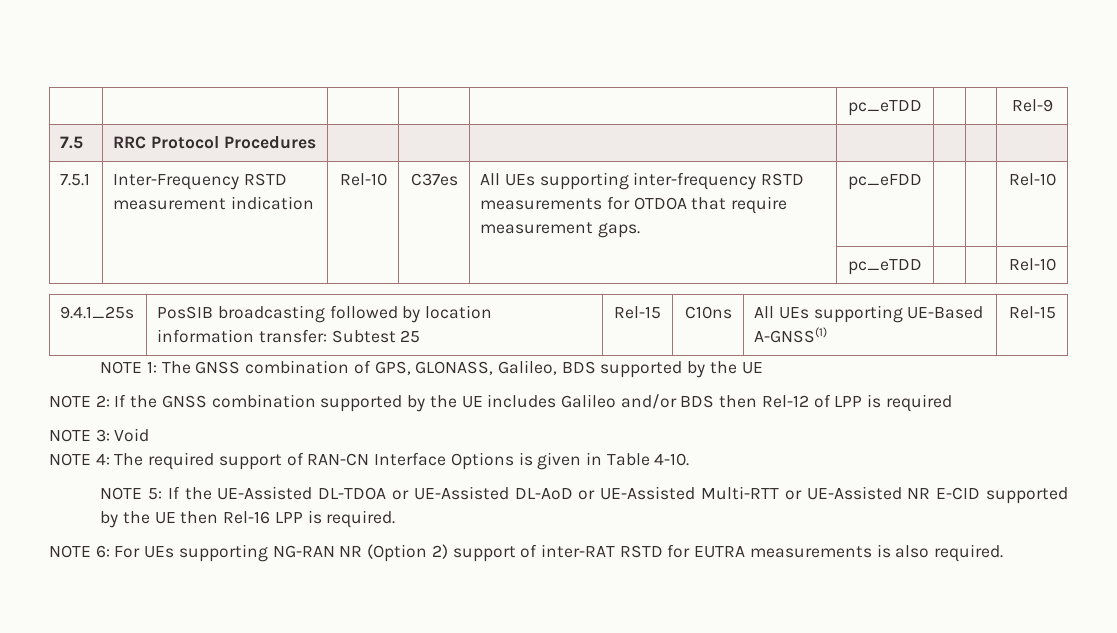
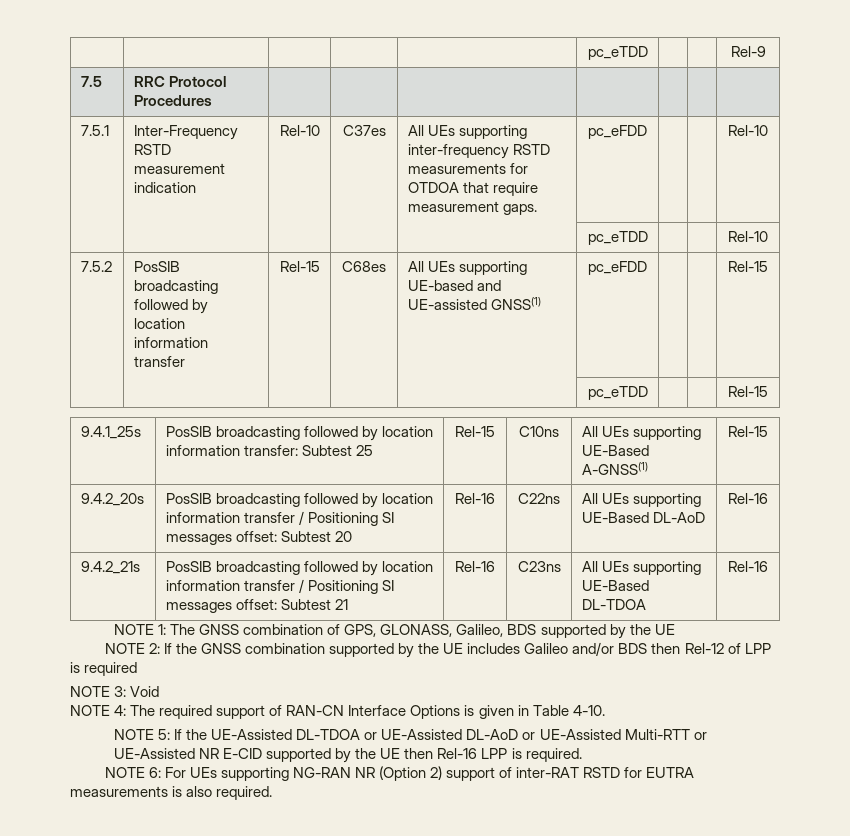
(1056, 264) none -> [80,261,112,272] [133,261,180,272] [133,280,218,294] [133,299,208,314] [133,318,185,329] [133,337,208,348] [133,356,185,367] [279,261,320,272] [342,261,386,272] [407,261,527,275] [407,280,501,291] [407,297,541,310] [588,261,647,275] [728,261,768,272] [587,386,648,400] [728,386,768,397] // 7.5.2 | PosSIB broadcasting followed by location information transfer | Rel-15 | C68es | All UEs supporting UE-based and UE-assisted GNSS(1) | pc_eFDD | | | Rel-15 // | | | | | pc_eTDD | | | Rel-15
(1056, 312) none -> [80,493,144,506] [165,493,433,508] [165,511,394,526] [165,531,352,545] [455,493,495,504] [518,493,560,504] [581,493,701,507] [581,512,705,523] [728,493,768,504] [80,561,140,574] [165,561,433,576] [165,579,394,594] [165,599,348,613] [455,561,495,572] [517,561,561,572] [581,561,701,575] [581,580,649,591] [581,599,646,610] [728,561,768,572] // 9.4.2_20s | PosSIB broadcasting followed by location information transfer / Positioning SI messages offset: Subtest 20 | Rel-16 | C22ns | All UEs supporting UE-Based DL-AoD | Rel-16 // 9.4.2_21s | PosSIB broadcasting followed by location information transfer / Positioning SI messages offset: Subtest 21 | Rel-16 | C23ns | All UEs supporting UE-Based DL-TDOA | Rel-16

